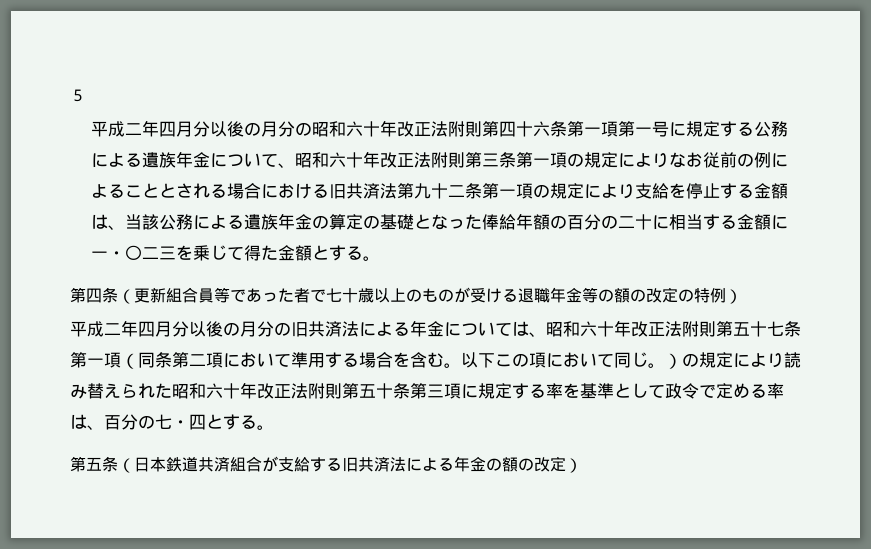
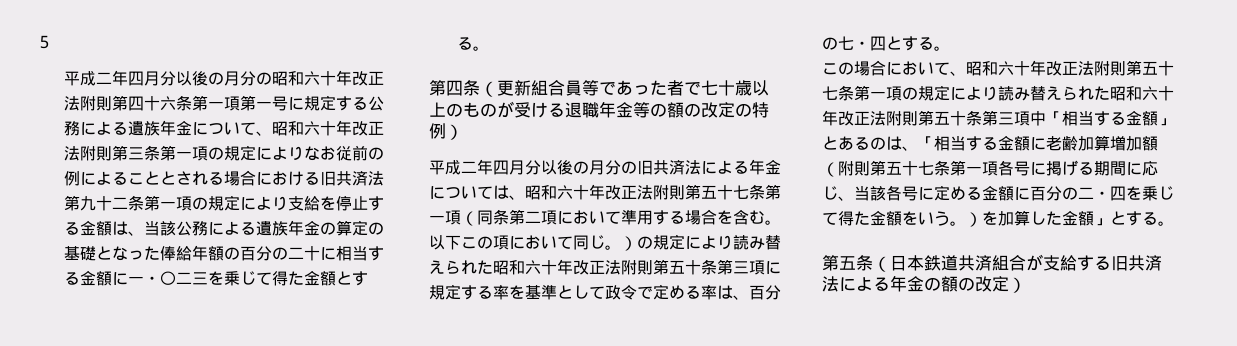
(274, 427) none -> [822,60,1174,76] [822,85,1174,101] [822,110,1174,126] [822,135,1158,151] [822,160,1158,177] [822,185,1174,201] [822,210,1174,227] // この場合において、昭和六十年改正法附則第五十七条第一項の規定により読み替えられた昭和六十年改正法附則第五十条第三項中「相当する金額」とあるのは、「相当する金額に老齢加算増加額（附則第五十七条第一項各号に掲げる期間に応じ、当該各号に定める金額に百分の二・四を乗じて得た金額をいう。）を加算した金額」とする。

